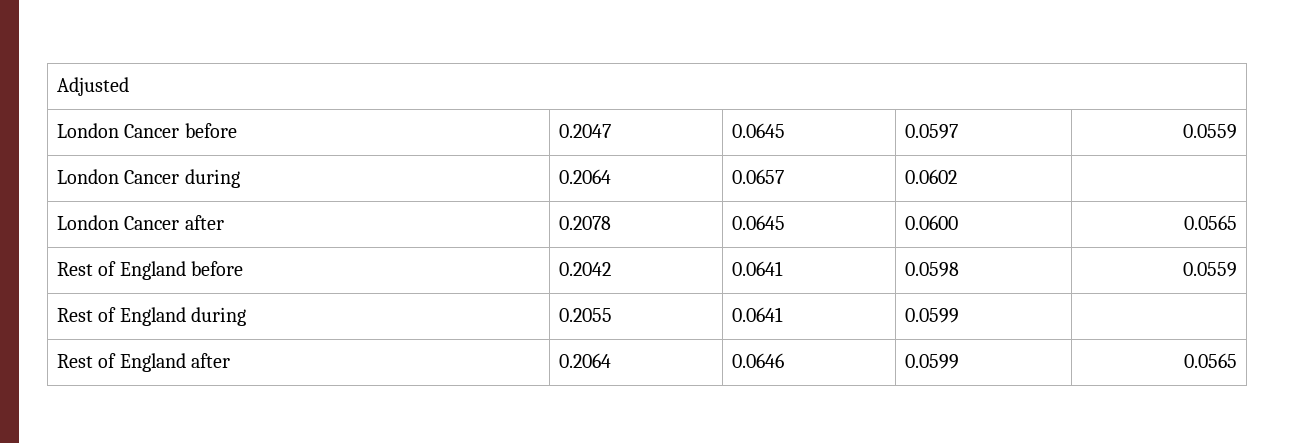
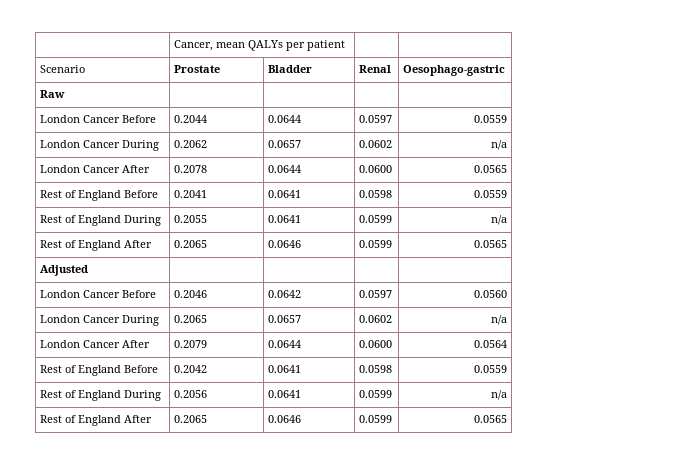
[57,77,130,96] [57,123,237,138] [559,124,612,138] [732,123,786,138] Adjusted // London Cancer before | 0.2047 | 0.0645 -> [173,40,345,51] [39,65,85,73] [173,65,220,73] [267,65,312,73] [358,65,391,73] [402,65,505,76] [39,90,65,98] [39,115,156,123] [173,115,207,123] [267,115,301,123] | Cancer, mean QALYs per patient | | // Scenario | Prostate | Bladder | Renal | Oesophago-gastric // Raw | | | | // London Cancer Before | 0.2044 | 0.0644
[184,169,240,188] [559,169,612,184] [732,169,785,184] [905,169,958,184] [57,215,224,230] during | 0.2064 | 0.0657 | 0.0602 | // London Cancer after -> [121,140,159,151] [173,140,207,148] [267,140,301,148] [358,140,392,148] [491,140,508,150] [39,165,150,173] During | 0.2062 | 0.0657 | 0.0602 | n/a // London Cancer After
[732,215,786,230] 0.0645 -> [267,165,301,173] 0.0644
[191,261,244,276] before -> [123,190,158,198] [173,190,207,198] [267,190,301,198] [358,190,392,198] [474,190,508,198] [39,215,161,226] [173,215,207,223] [267,215,301,223] [358,215,392,223] [491,215,508,225] [39,240,152,251] [173,240,207,248] [267,240,301,248] [358,240,392,248] [474,240,508,248] [39,265,88,276] [39,290,156,298] [173,290,207,298] [267,290,301,298] [358,290,392,298] [474,290,508,298] [39,315,159,326] [173,315,207,323] [267,315,301,323] [358,315,392,323] [491,315,508,325] [39,340,150,348] [173,340,207,348] [267,340,301,348] [358,340,392,348] [474,340,508,348] [39,365,158,376] Before | 0.2041 | 0.0641 | 0.0598 | 0.0559 // Rest of England During | 0.2055 | 0.0641 | 0.0599 | n/a // Rest of England After | 0.2065 | 0.0646 | 0.0599 | 0.0565 // Adjusted | | | | // London Cancer Before | 0.2046 | 0.0642 | 0.0597 | 0.0560 // London Cancer During | 0.2065 | 0.0657 | 0.0602 | n/a // London Cancer After | 0.2079 | 0.0644 | 0.0600 | 0.0564 // Rest of England Before
[191,307,247,326] [559,308,613,322] [732,307,784,322] [905,308,960,323] [57,353,231,372] [559,353,612,368] during | 0.2055 | 0.0641 | 0.0599 | // Rest of England after | 0.2064 -> [123,390,161,401] [173,390,207,398] [267,390,301,398] [358,390,392,398] [491,390,508,400] [39,415,152,426] [173,415,207,423] During | 0.2056 | 0.0641 | 0.0599 | n/a // Rest of England After | 0.2065

